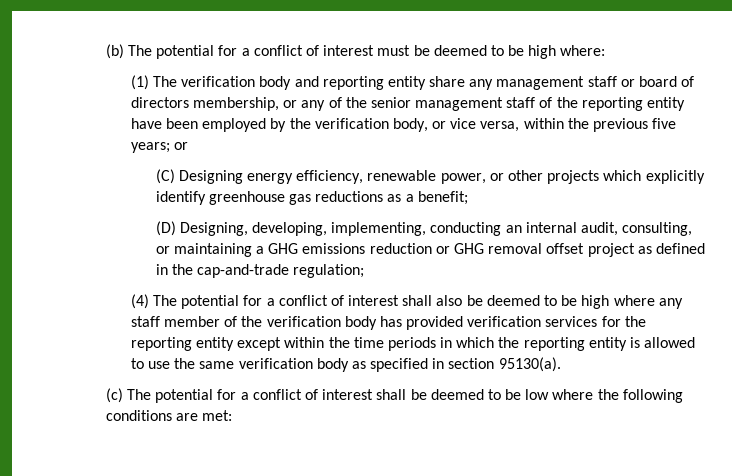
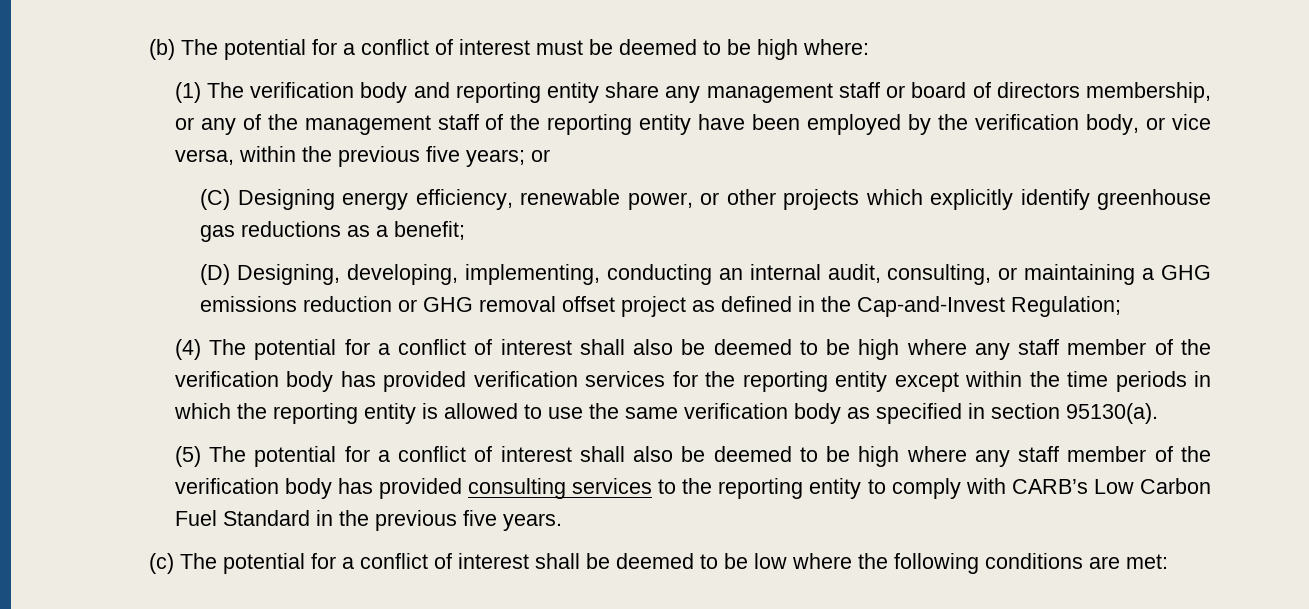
[370,97,411,108] senior -> (298, 122) none
[197,264,365,278] cap-and-trade regulation; -> [857,296,1122,317] Cap-and-Invest Regulation;
(561, 364) none -> [174,446,1211,467] [174,478,1211,499] [174,510,562,531] // (5) The potential for a conflict of interest shall also be deemed to be high where any staff member of the verification body has provided consulting services to the reporting entity to comply with CARB’s Low Carbon Fuel Standard in the previous five years.

